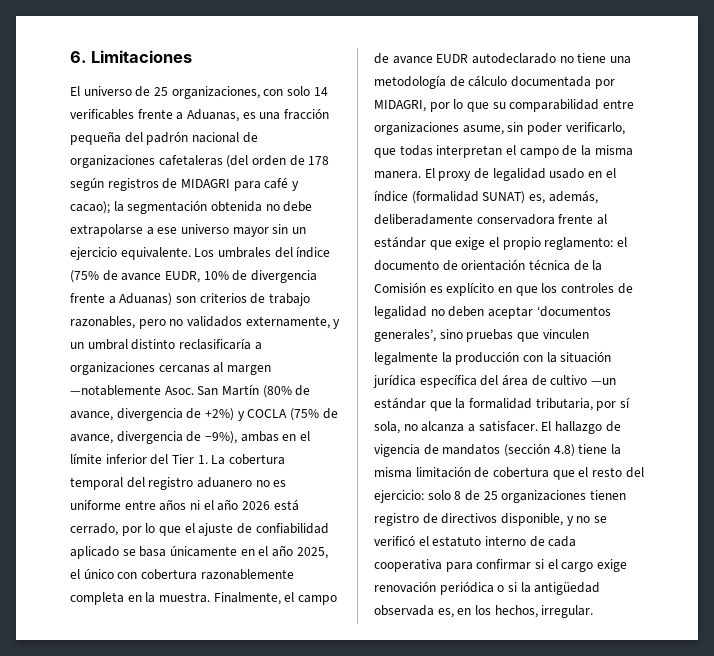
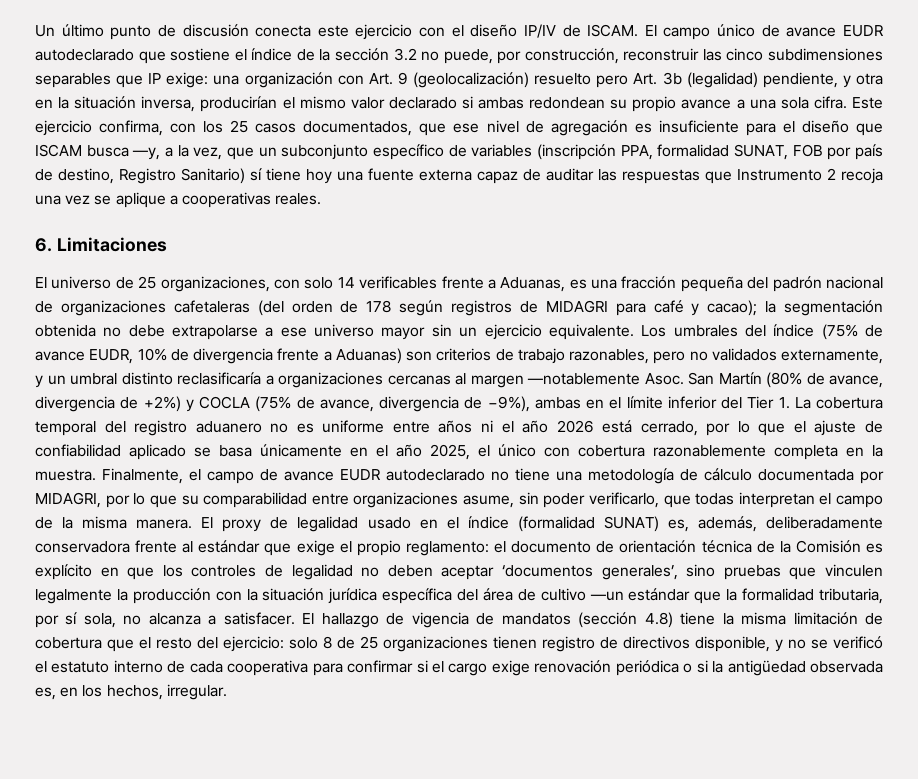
(70, 57) none -> [35,24,885,40] [35,48,883,64] [35,72,884,88] [35,96,883,112] [35,120,883,136] [35,144,883,160] [35,168,883,184] [35,192,322,208] Un último punto de discusión conecta este ejercicio con el diseño IP/IV de ISCAM. El campo único de avance EUDR autodeclarado que sostiene el índice de la sección 3.2 no puede, por construcción, reconstruir las cinco subdimensiones separables que IP exige: una organización con Art. 9 (geolocalización) resuelto pero Art. 3b (legalidad) pendiente, y otra en la situación inversa, producirían el mismo valor declarado si ambas redondean su propio avance a una sola cifra. Este ejercicio confirma, con los 25 casos documentados, que ese nivel de agregación es insuficiente para el diseño que ISCAM busca —y, a la vez, que un subconjunto específico de variables (inscripción PPA, formalidad SUNAT, FOB por país de destino, Registro Sanitario) sí tiene hoy una fuente externa capaz de auditar las respuestas que Instrumento 2 recoja una vez se aplique a cooperativas reales. //

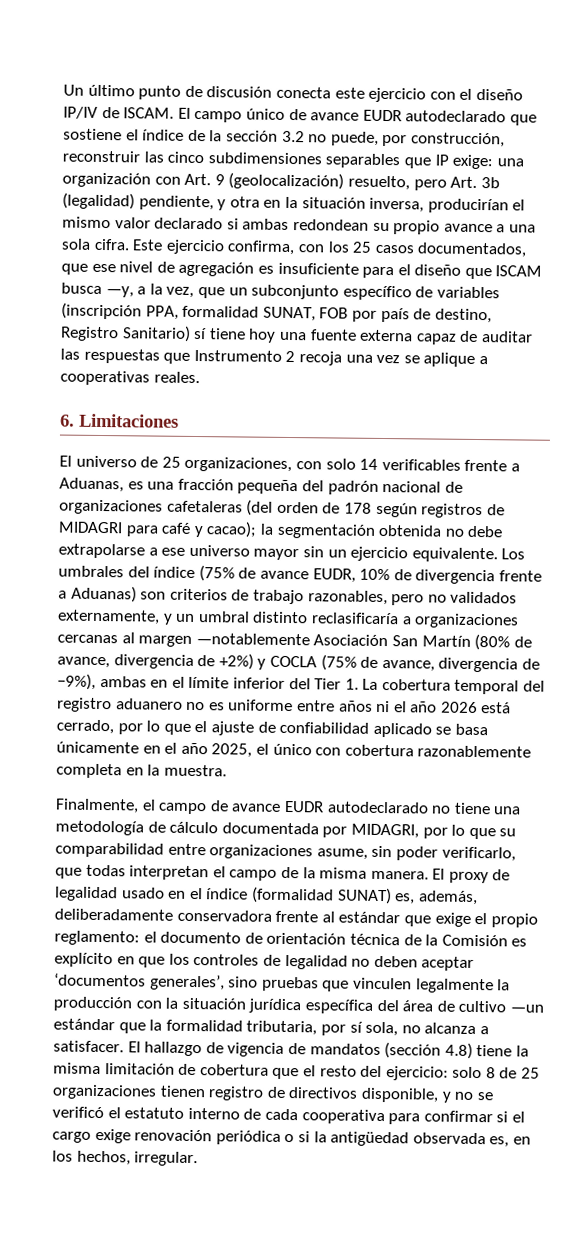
[534,73,592,85] resuelto -> [347,175,410,191] resuelto,
[644,373,684,385] Asoc. -> [313,634,389,647] Asociación
(96, 475) none -> (227, 770) //

